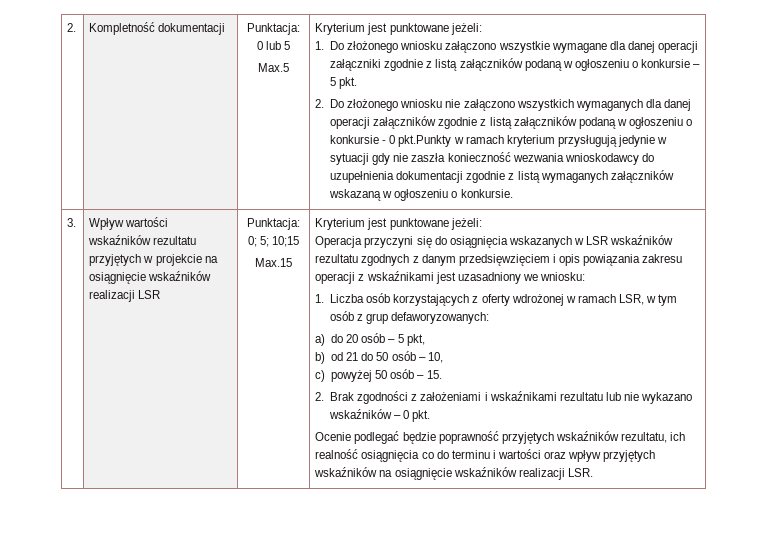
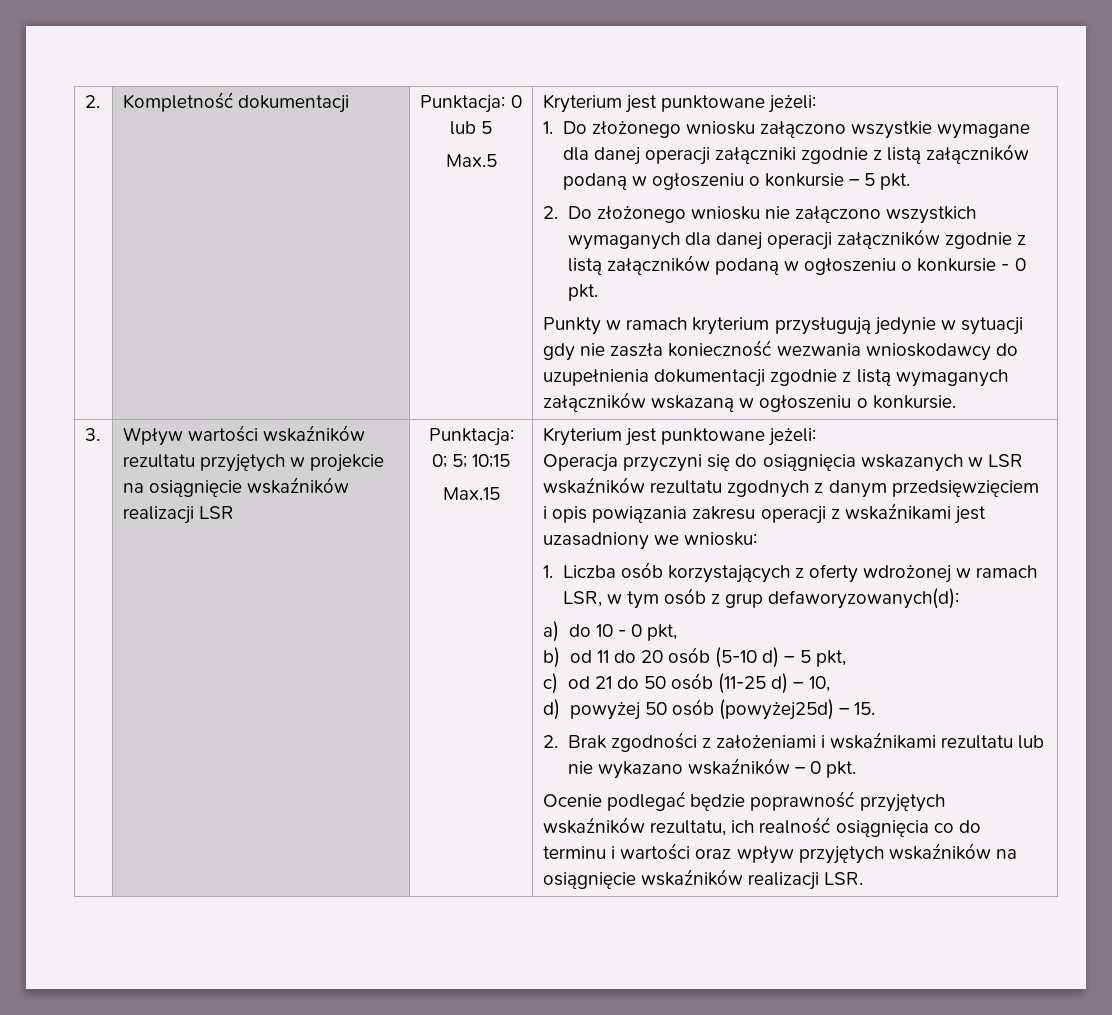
[398,135,452,147] pkt.Punkty -> [567,284,598,301] [543,317,602,335] pkt. // Punkty
[391,312,490,324] defaworyzowanych: -> [768,588,960,609] defaworyzowanych(d):
[346,333,386,343] 20 osób -> [595,624,678,641] [543,647,780,668] 10 - 0 pkt, // b) od 11 do 20 osób (5-10 d)
[315,352,326,364] b) -> [543,673,559,694] c)
(416, 356) none -> [718,673,789,694] (11-25 d)
[315,370,326,382] c) -> [543,699,561,720] d)
(415, 374) none -> [718,699,834,720] (powyżej25d)

